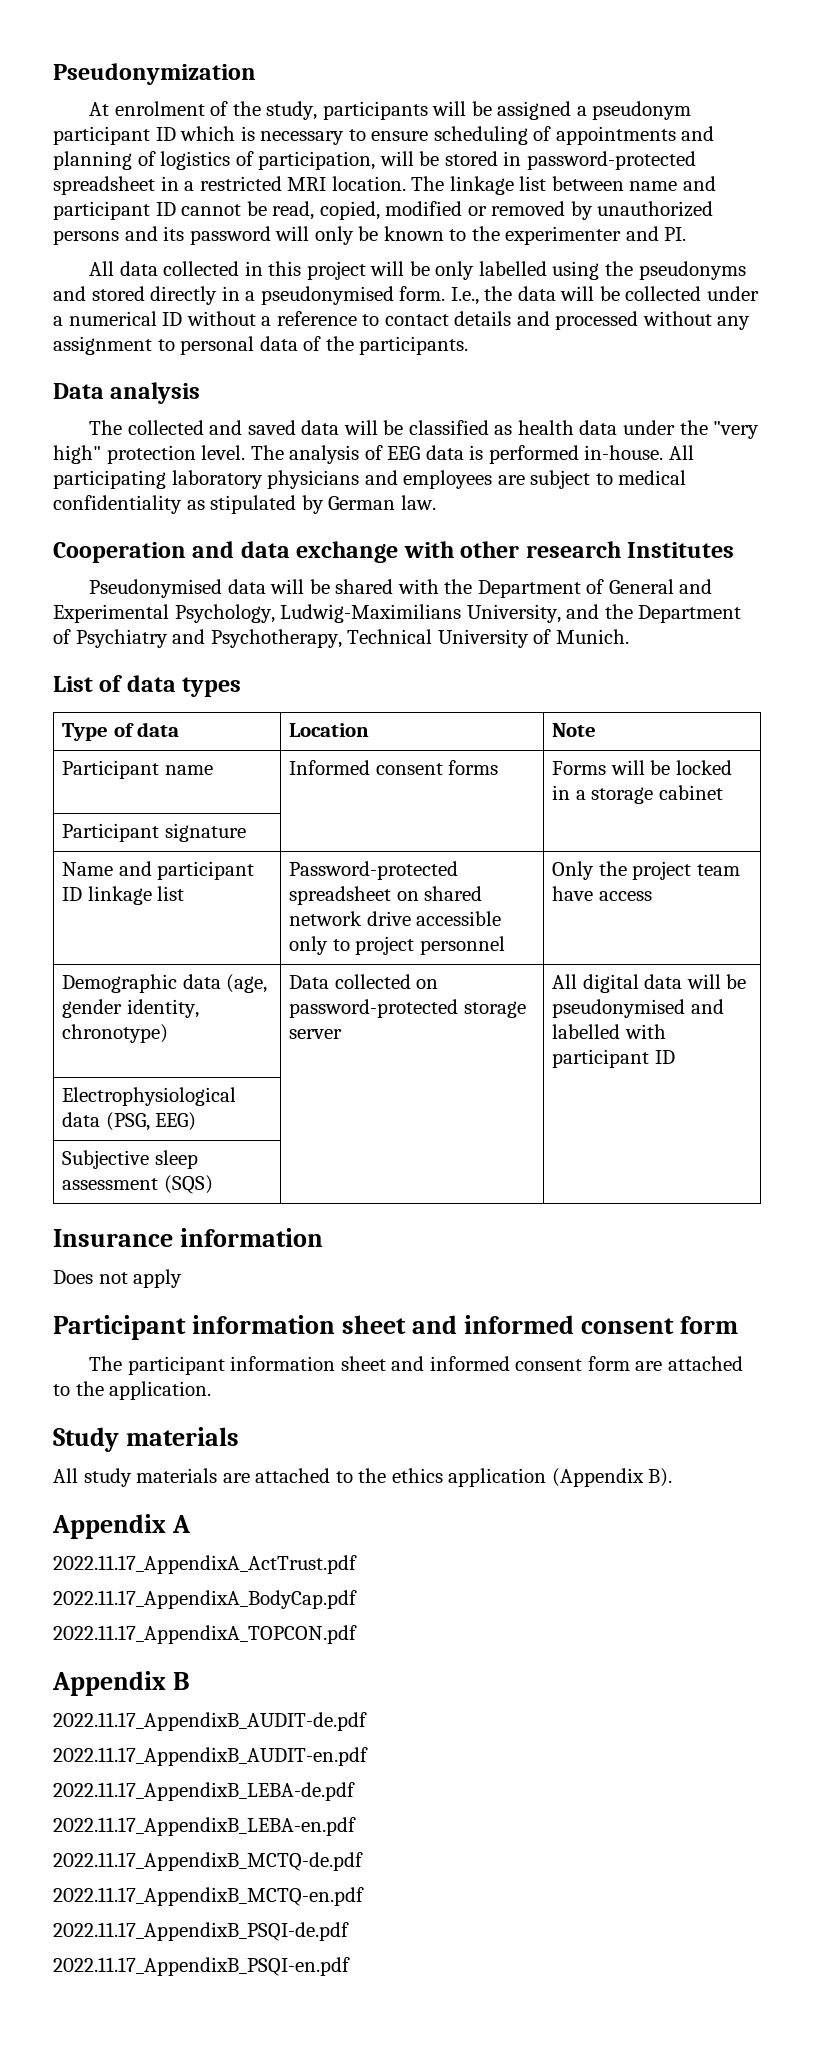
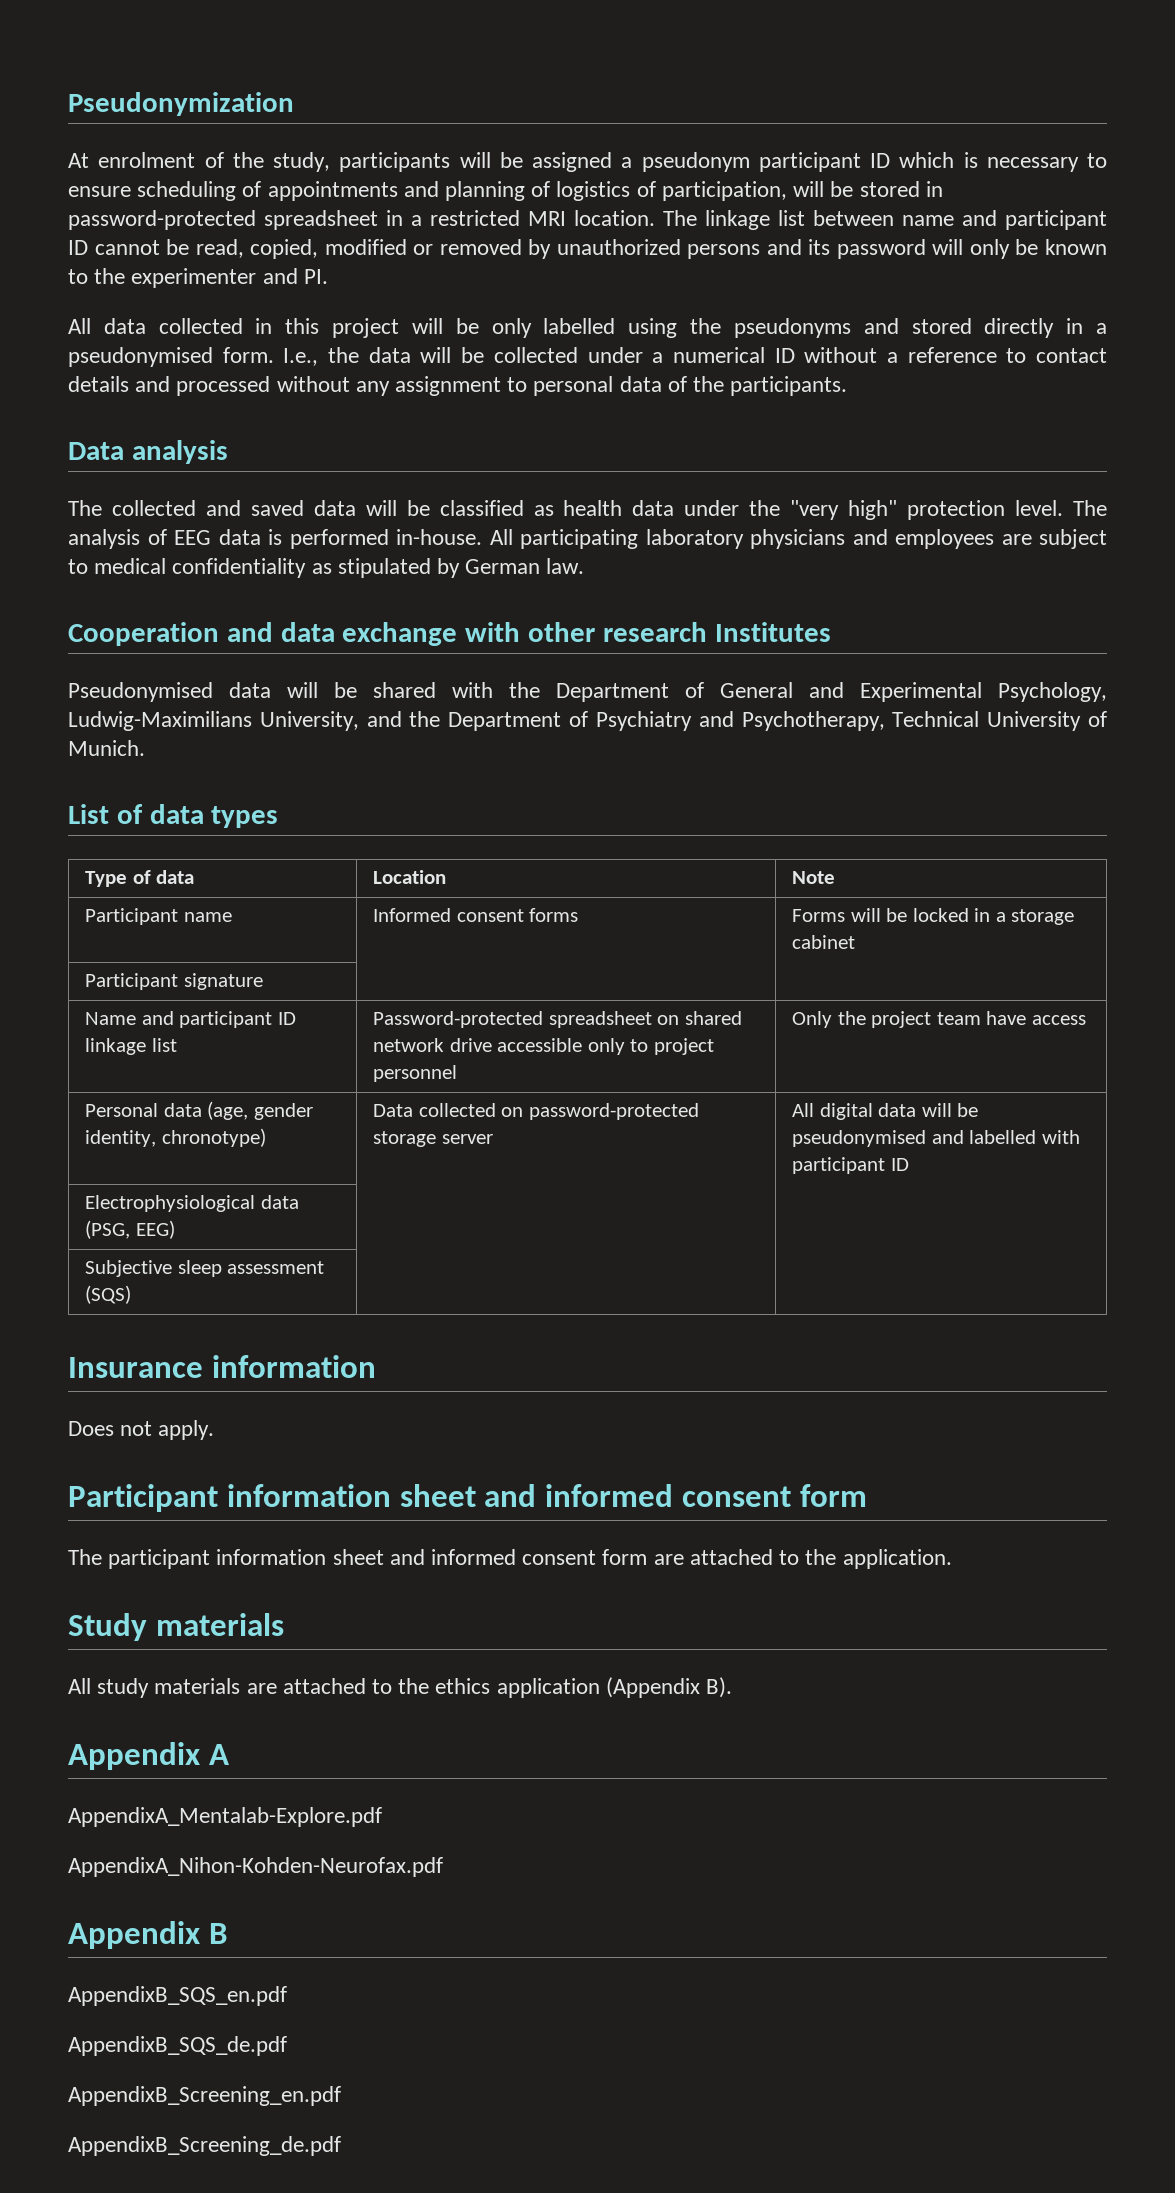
[62,974,178,993] Demographic -> [85,1103,159,1117] Personal
[133,1269,183,1288] apply -> [158,1420,215,1440] apply.
[53,1555,357,1574] [53,1590,357,1609] [53,1625,357,1644] 2022.11.17_AppendixA_ActTrust.pdf // 2022.11.17_AppendixA_BodyCap.pdf // 2022.11.17_AppendixA_TOPCON.pdf -> [68,1807,382,1827] [68,1857,443,1877] AppendixA_Mentalab-Explore.pdf // AppendixA_Nihon-Kohden-Neurofax.pdf
[53,1712,367,1731] [53,1747,368,1766] [53,1782,355,1801] [53,1817,356,1836] [53,1852,363,1871] [53,1887,364,1906] [53,1922,349,1941] [53,1957,350,1976] 2022.11.17_AppendixB_AUDIT-de.pdf // 2022.11.17_AppendixB_AUDIT-en.pdf // 2022.11.17_AppendixB_LEBA-de.pdf // 2022.11.17_AppendixB_LEBA-en.pdf // 2022.11.17_AppendixB_MCTQ-de.pdf // 2022.11.17_AppendixB_MCTQ-en.pdf // 2022.11.17_AppendixB_PSQI-de.pdf // 2022.11.17_AppendixB_PSQI-en.pdf -> [68,1986,287,2006] [68,2036,287,2056] [68,2086,341,2106] [68,2136,341,2156] AppendixB_SQS_en.pdf // AppendixB_SQS_de.pdf // AppendixB_Screening_en.pdf // AppendixB_Screening_de.pdf

